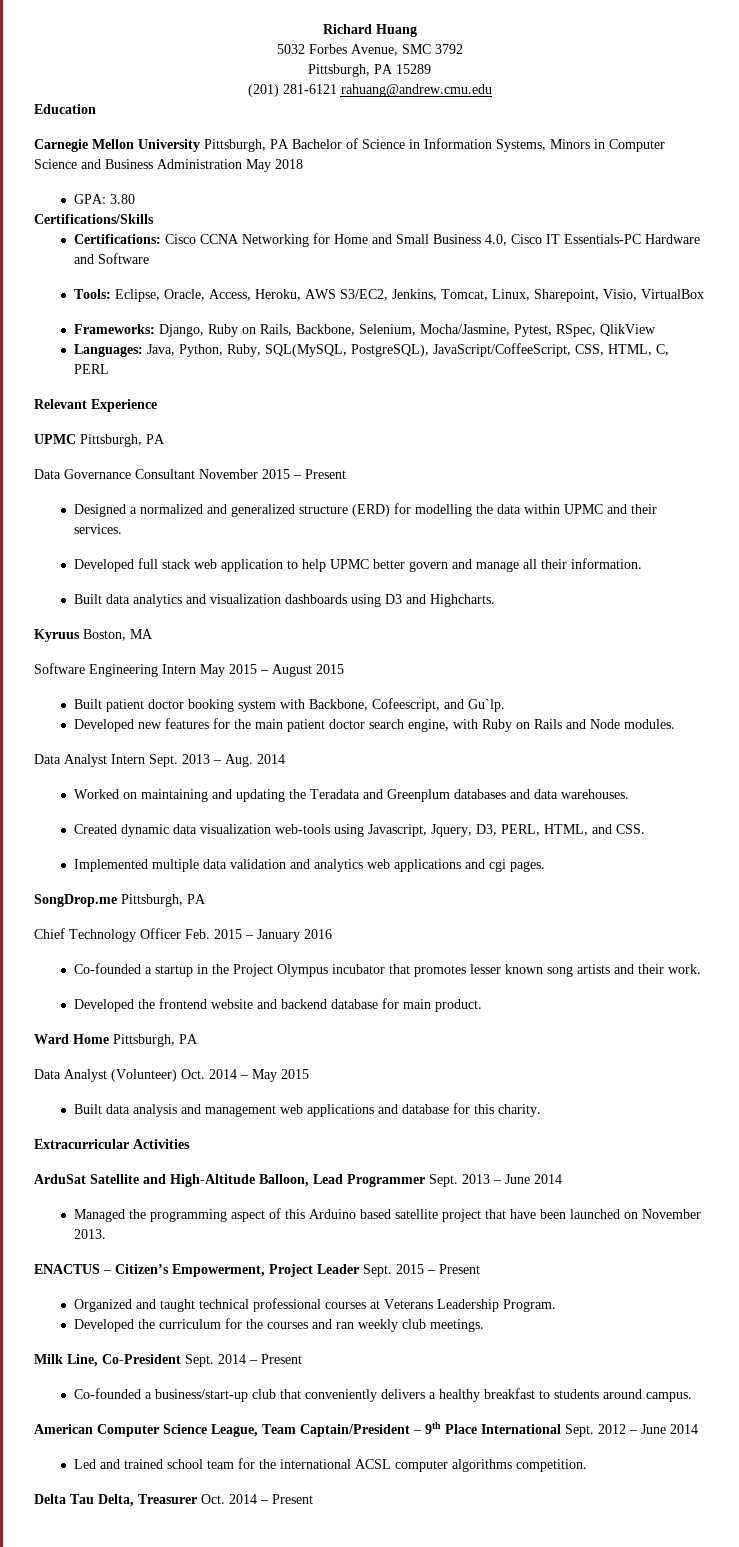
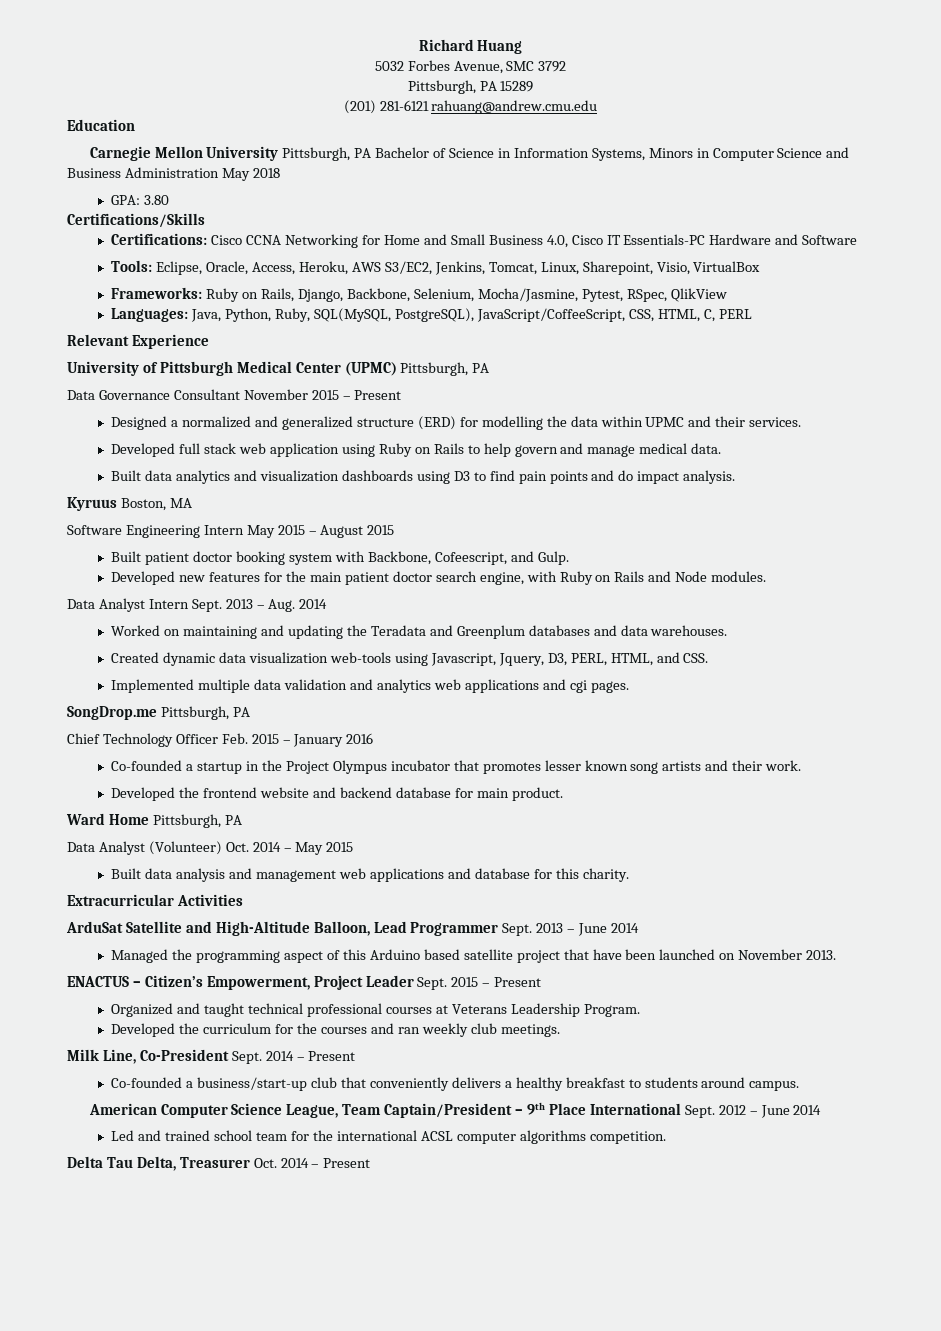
[158,324,204,337] Django, -> (203, 293) none
(292, 330) none -> [298,289,344,302] Django,
[34,434,76,444] UPMC -> [67,361,397,376] University of Pittsburgh Medical Center (UPMC)
[286,558,642,572] to help UPMC better govern and manage all their information. -> [342,443,722,457] using Ruby on Rails to help govern and manage medical data.
[405,594,495,607] and Highcharts. -> [473,470,736,484] to find pain points and do impact analysis.
[467,699,505,712] Gu`lp. -> [537,551,569,565] Gulp.

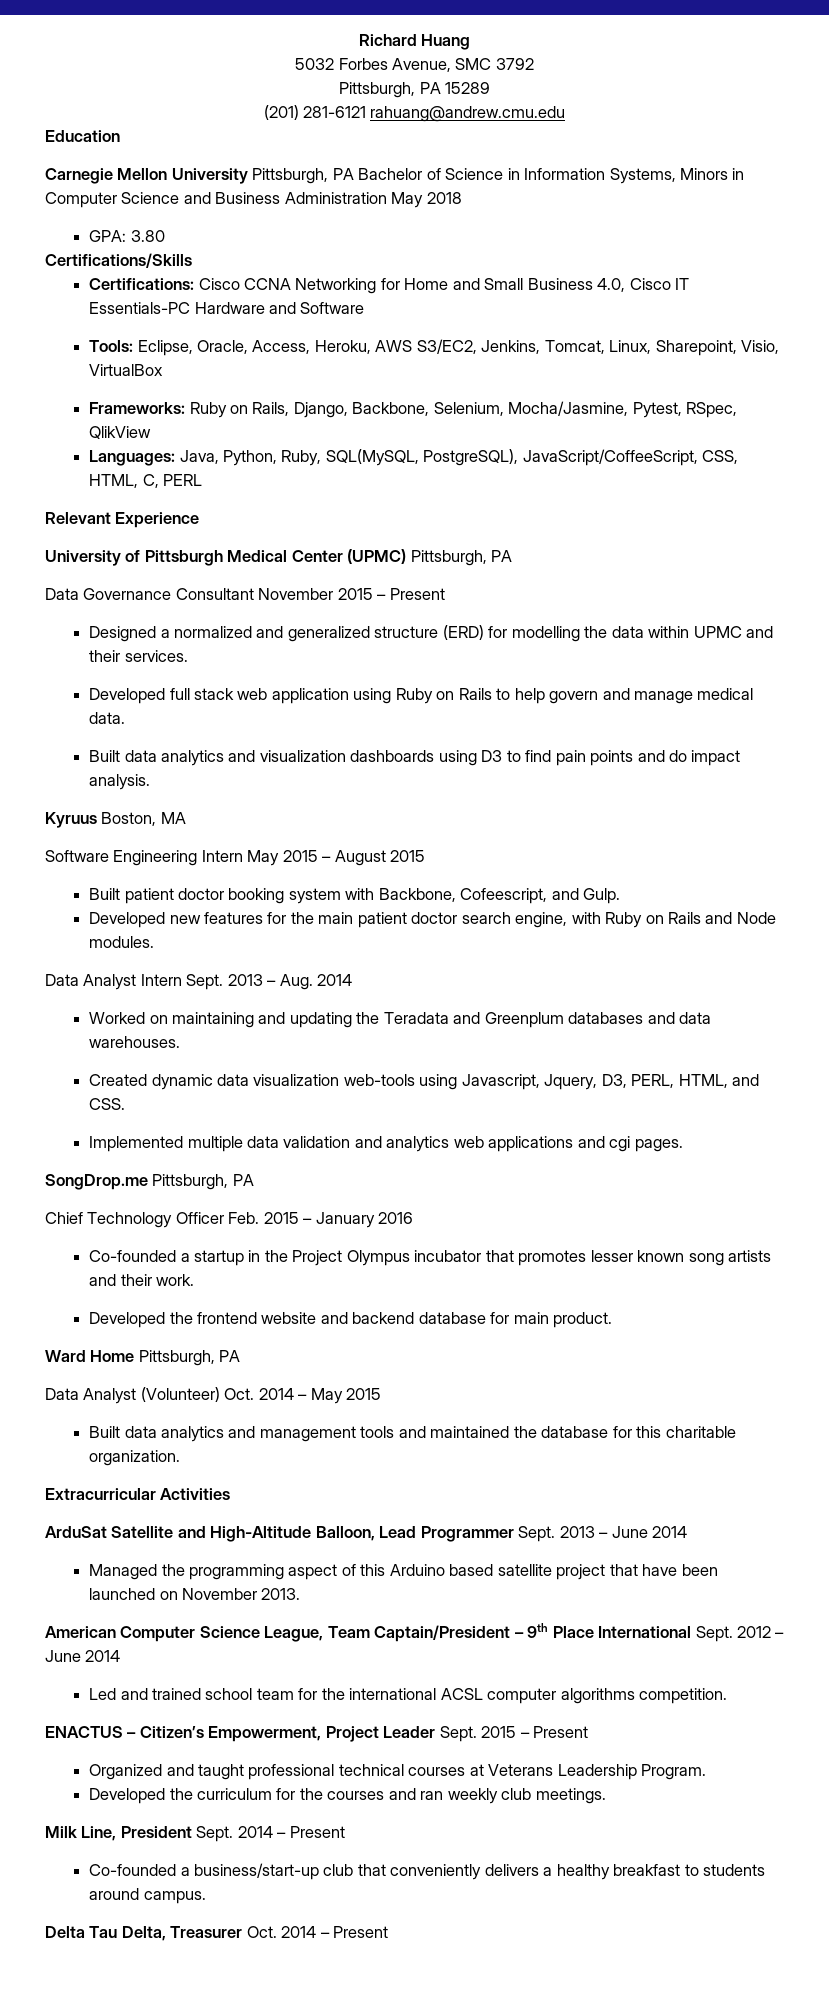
[176,868,226,882] analysis -> [160,1426,224,1442] analytics
[339,868,471,882] web applications and -> [360,1426,537,1438] tools and maintained the
[582,868,629,882] charity. -> [665,1426,736,1438] [89,1450,181,1466] charitable organization.
[67,975,542,990] [111,1003,640,1017] [111,1023,560,1037] [67,1049,356,1064] [111,1077,800,1091] // ENACTUS – Citizen’s Empowerment, Project Leader Sept. 2015 – Present // Organized and taught technical professional courses at Veterans Leadership Program. // Developed the curriculum for the courses and ran weekly club meetings. // Milk Line, Co-President Sept. 2014 – Present // Co-founded a business/start-up club that conveniently delivers a healthy breakfast to students around campus. -> (301, 1594) none
(666, 1137) none -> [45,1726,589,1742] [89,1764,707,1780] [89,1788,606,1804] [45,1826,345,1842] [89,1863,766,1880] [89,1888,206,1904] // ENACTUS – Citizen’s Empowerment, Project Leader Sept. 2015 – Present // Organized and taught professional technical courses at Veterans Leadership Program. // Developed the curriculum for the courses and ran weekly club meetings. // Milk Line, President Sept. 2014 – Present // Co-founded a business/start-up club that conveniently delivers a healthy breakfast to students around campus.

